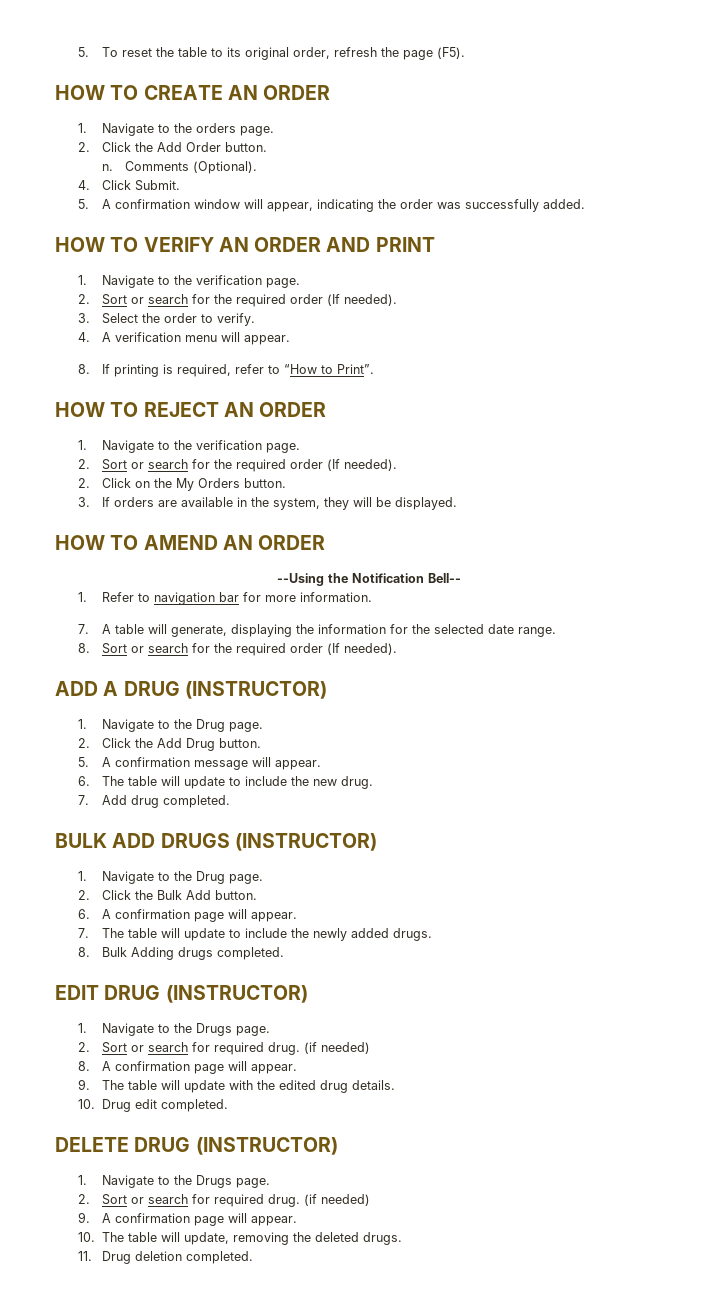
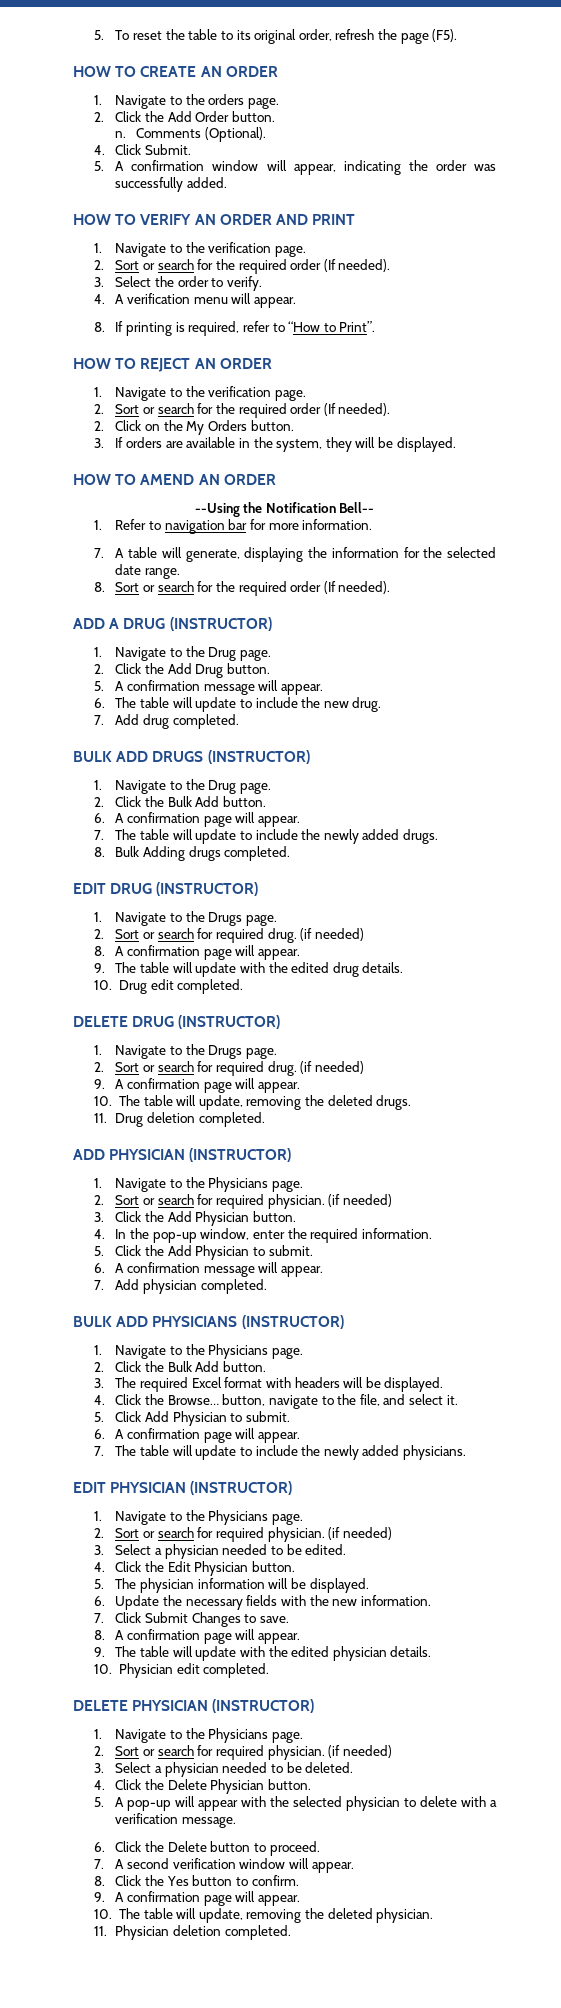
(253, 1257) none -> [73,1148,292,1162] [94,1177,303,1192] [94,1194,392,1209] [94,1211,296,1226] [94,1228,432,1243] [94,1245,313,1260] [94,1262,323,1277] [94,1279,267,1294] [73,1315,344,1329] [94,1344,303,1359] [94,1361,266,1372] [94,1377,444,1392] [94,1394,458,1409] [94,1411,290,1426] [94,1428,300,1443] [94,1445,467,1460] [73,1481,293,1495] [94,1510,303,1525] [94,1527,392,1542] [94,1544,347,1559] [94,1561,295,1576] [94,1578,369,1593] [94,1595,431,1610] [94,1612,289,1627] [94,1629,300,1644] [94,1646,432,1661] [94,1663,270,1678] [73,1699,315,1713] [94,1728,303,1743] [94,1745,392,1760] [94,1762,354,1777] [94,1779,311,1794] [94,1796,498,1811] [115,1813,236,1828] [94,1841,320,1856] [94,1858,354,1873] [94,1875,299,1886] [94,1891,300,1906] [94,1908,434,1923] [94,1925,291,1940] // ADD PHYSICIAN (INSTRUCTOR) // 1. Navigate to the Physicians page. // 2. Sort or search for required physician. (if needed) // 3. Click the Add Physician button. // 4. In the pop-up window, enter the required information. // 5. Click the Add Physician to submit. // 6. A confirmation message will appear. // 7. Add physician completed. // BULK ADD PHYSICIANS (INSTRUCTOR) // 1. Navigate to the Physicians page. // 2. Click the Bulk Add button. // 3. The required Excel format with headers will be displayed. // 4. Click the Browse… button, navigate to the file, and select it. // 5. Click Add Physician to submit. // 6. A confirmation page will appear. // 7. The table will update to include the newly added physicians. // EDIT PHYSICIAN (INSTRUCTOR) // 1. Navigate to the Physicians page. // 2. Sort or search for required physician. (if needed) // 3. Select a physician needed to be edited. // 4. Click the Edit Physician button. // 5. The physician information will be displayed. // 6. Update the necessary fields with the new information. // 7. Click Submit Changes to save. // 8. A confirmation page will appear. // 9. The table will update with the edited physician details. // 10. Physician edit completed. // DELETE PHYSICIAN (INSTRUCTOR) // 1. Navigate to the Physicians page. // 2. Sort or search for required physician. (if needed) // 3. Select a physician needed to be deleted. // 4. Click the Delete Physician button. // 5. A pop-up will appear with the selected physician to delete with a verification message. // 6. Click the Delete button to proceed. // 7. A second verification window will appear. // 8. Click the Yes button to confirm. // 9. A confirmation page will appear. // 10. The table will update, removing the deleted physician. // 11. Physician deletion completed.

